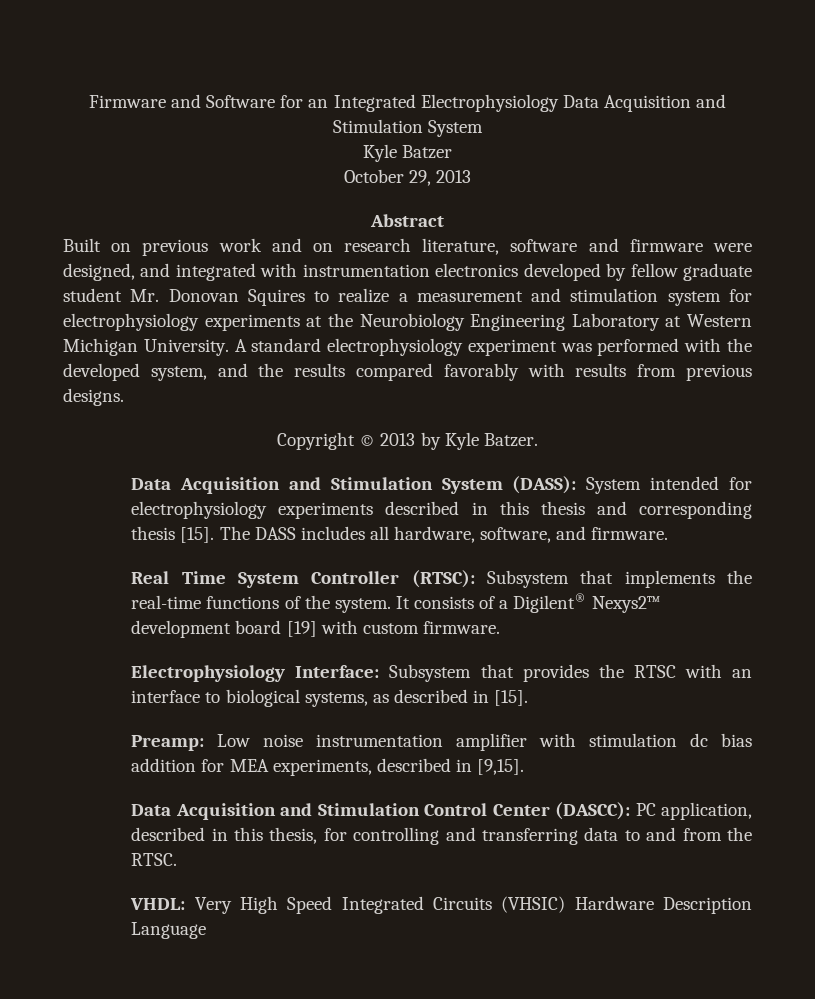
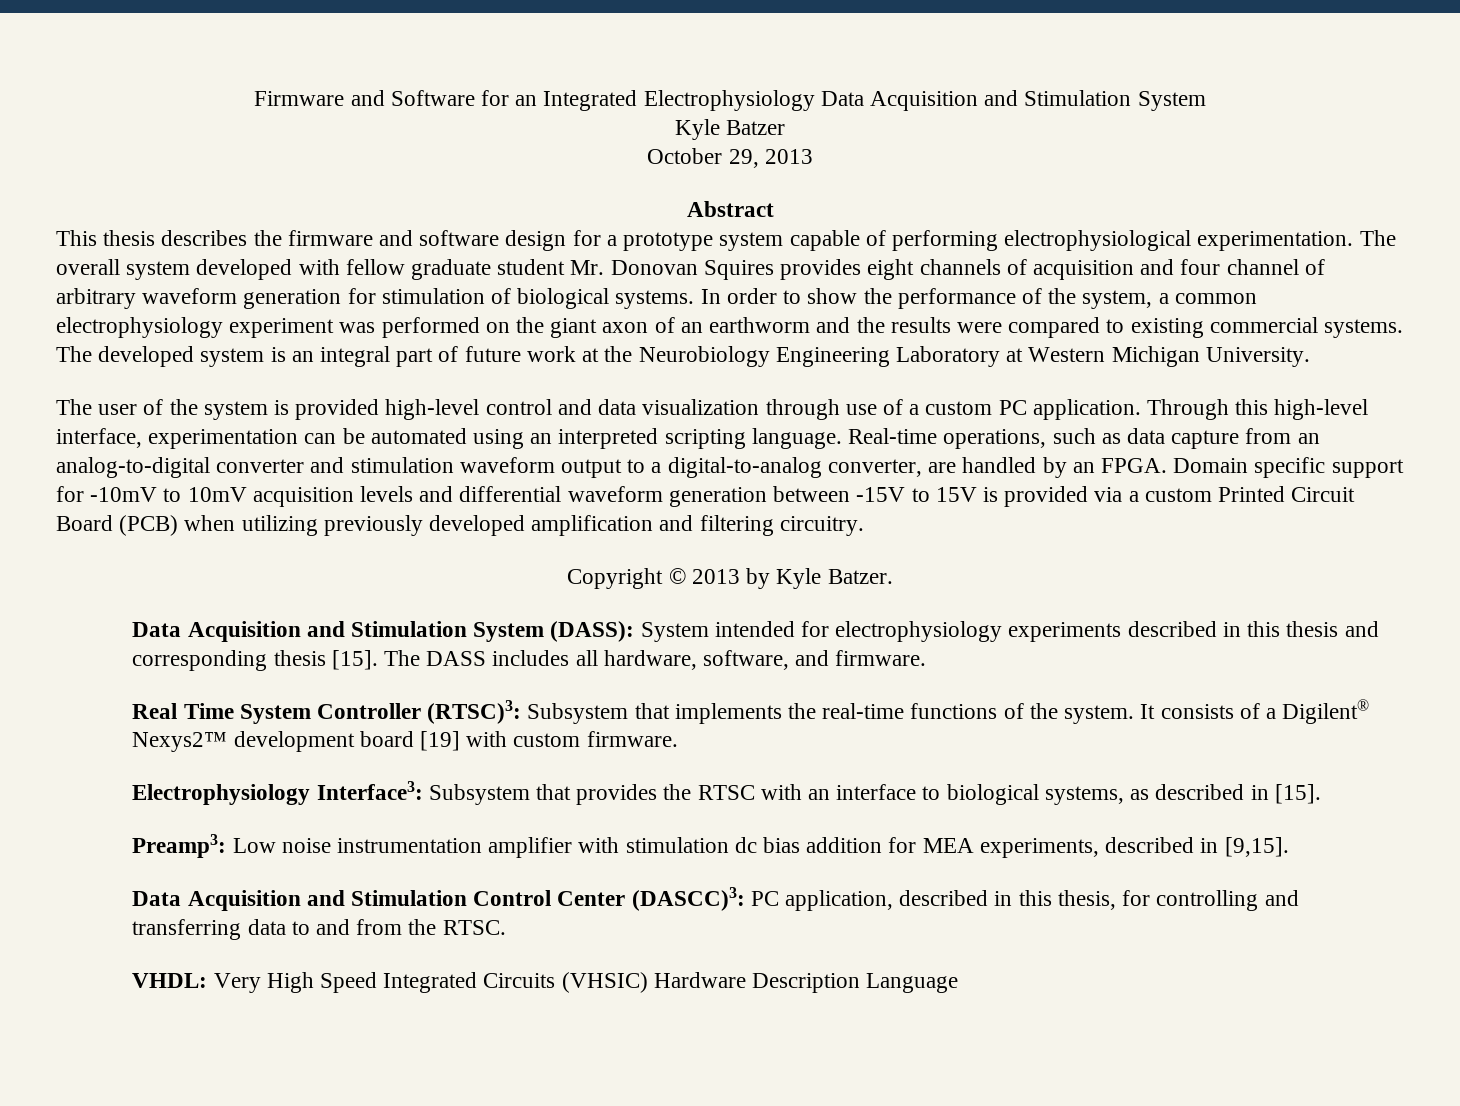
[63,238,753,256] [63,263,627,281] Built on previous work and on research literature, software and firmware were designed, and integrated with instrumentation electronics developed by -> [56,230,1396,251] [56,259,340,280] This thesis describes the firmware and software design for a prototype system capable of performing electrophysiological experimentation. The overall system developed with
[314,288,752,306] [63,313,300,331] to realize a measurement and stimulation system for electrophysiology experiments -> [780,259,1325,280] [56,288,1257,309] [56,317,1403,338] [56,346,576,367] provides eight channels of acquisition and four channel of arbitrary waveform generation for stimulation of biological systems. In order to show the performance of the system, a common electrophysiology experiment was performed on the giant axon of an earthworm and the results were compared to existing commercial systems. The developed system is an integral part of future work
[234,338,753,356] [63,363,752,381] [63,388,124,406] A standard electrophysiology experiment was performed with the developed system, and the results compared favorably with results from previous designs. -> [56,399,1369,420] [56,428,1320,449] [56,457,1404,478] [56,486,1356,507] [56,515,864,536] // The user of the system is provided high-level control and data visualization through use of a custom PC application. Through this high-level interface, experimentation can be automated using an interpreted scripting language. Real-time operations, such as data capture from an analog-to-digital converter and stimulation waveform output to a digital-to-analog converter, are handled by an FPGA. Domain specific support for -10mV to 10mV acquisition levels and differential waveform generation between -15V to 15V is provided via a custom Printed Circuit Board (PCB) when utilizing previously developed amplification and filtering circuitry.
[411,570,475,588] (RTSC): -> [427,700,522,724] (RTSC)3:
[295,665,380,678] Interface: -> [316,781,423,800] Interface3:
[131,735,205,751] Preamp: -> [132,834,227,858] Preamp3:
[555,802,631,820] (DASCC): -> [631,887,745,911] (DASCC)3:

